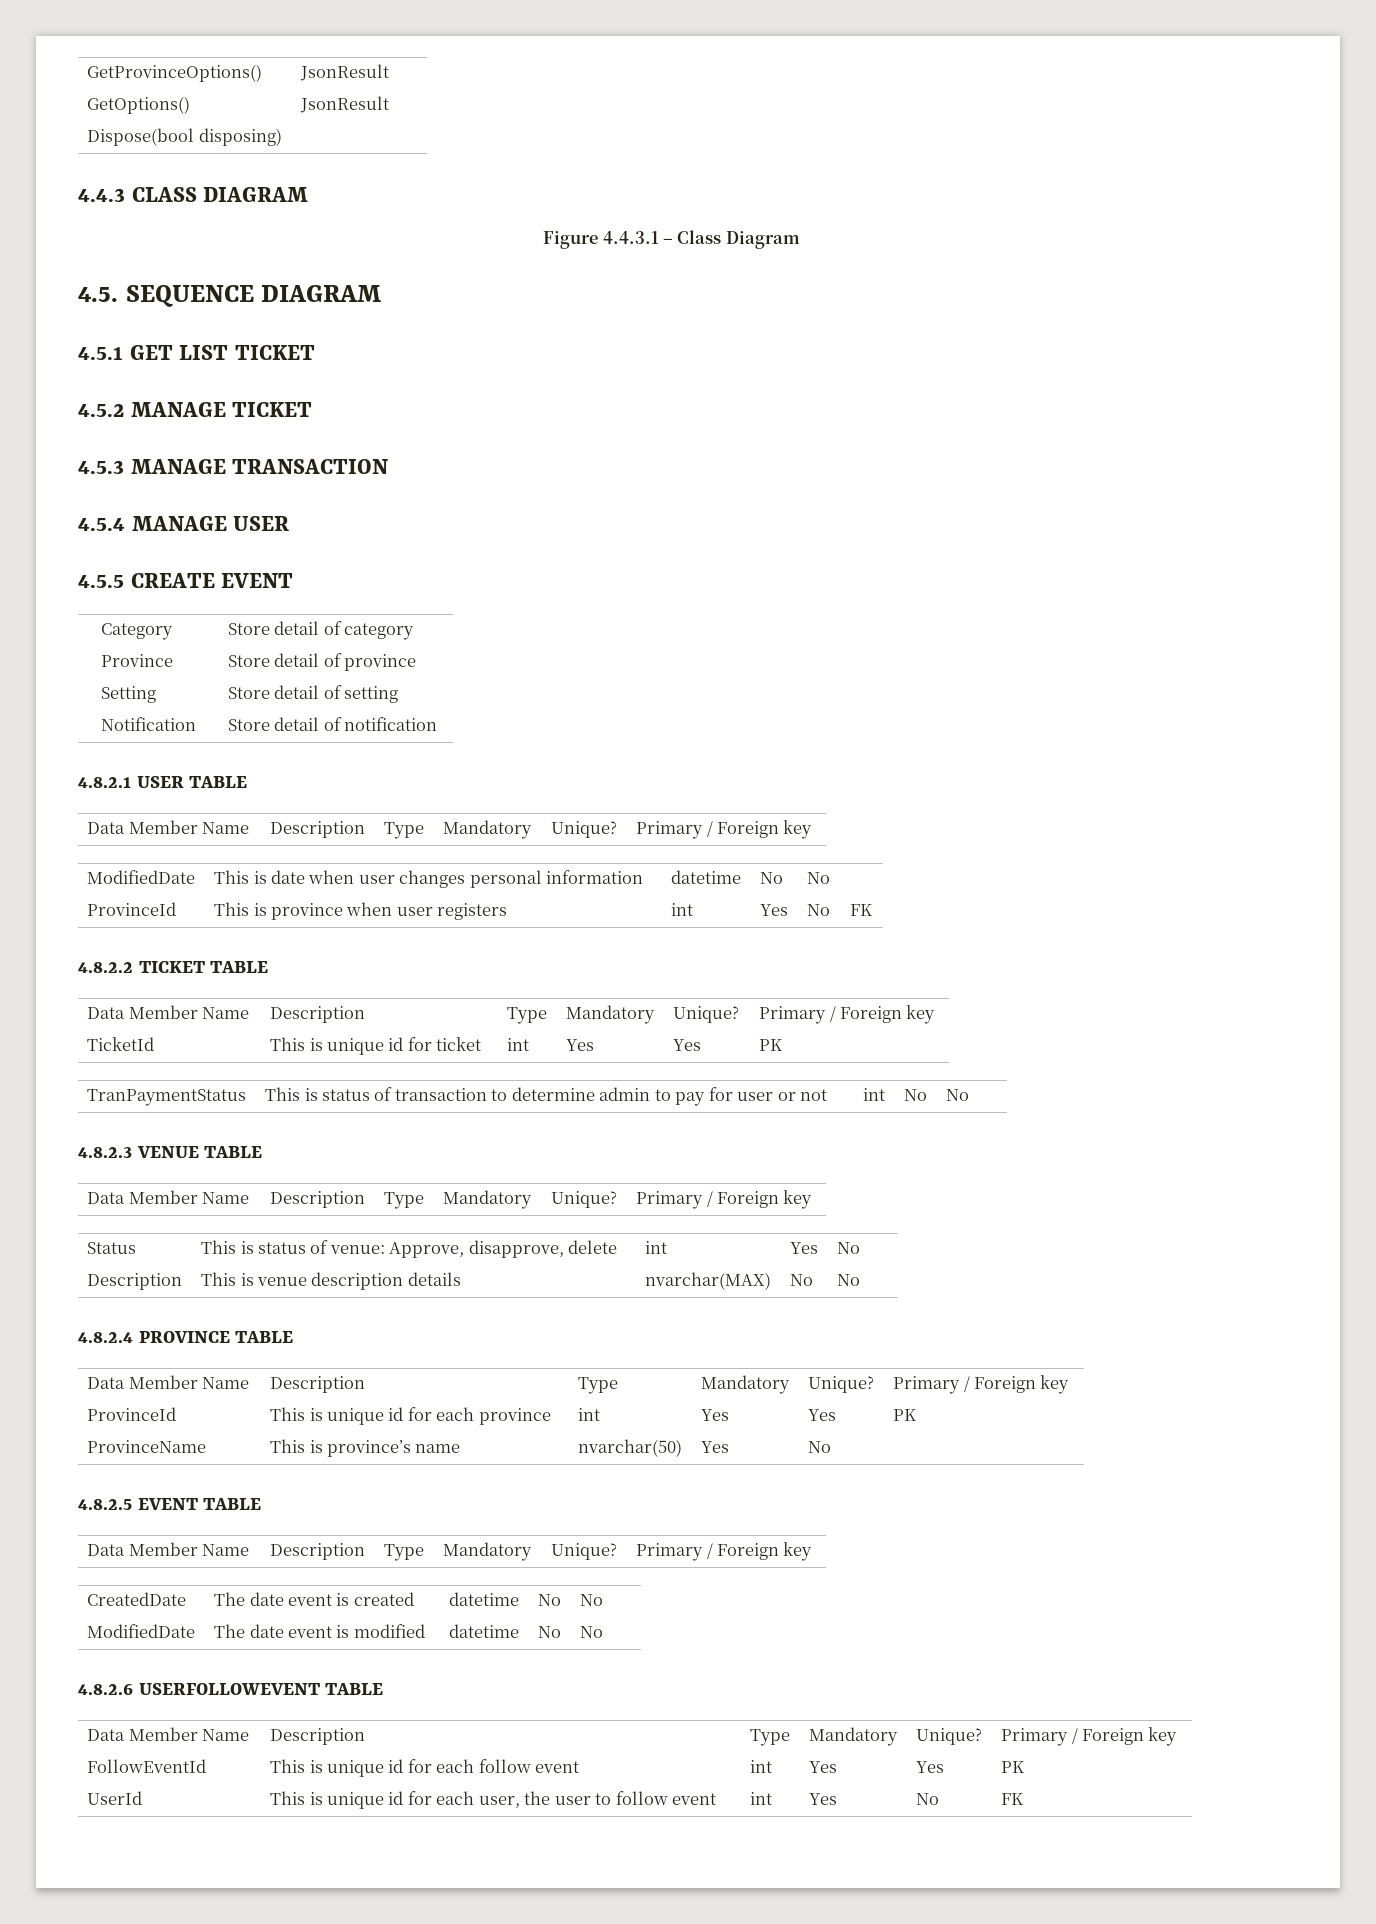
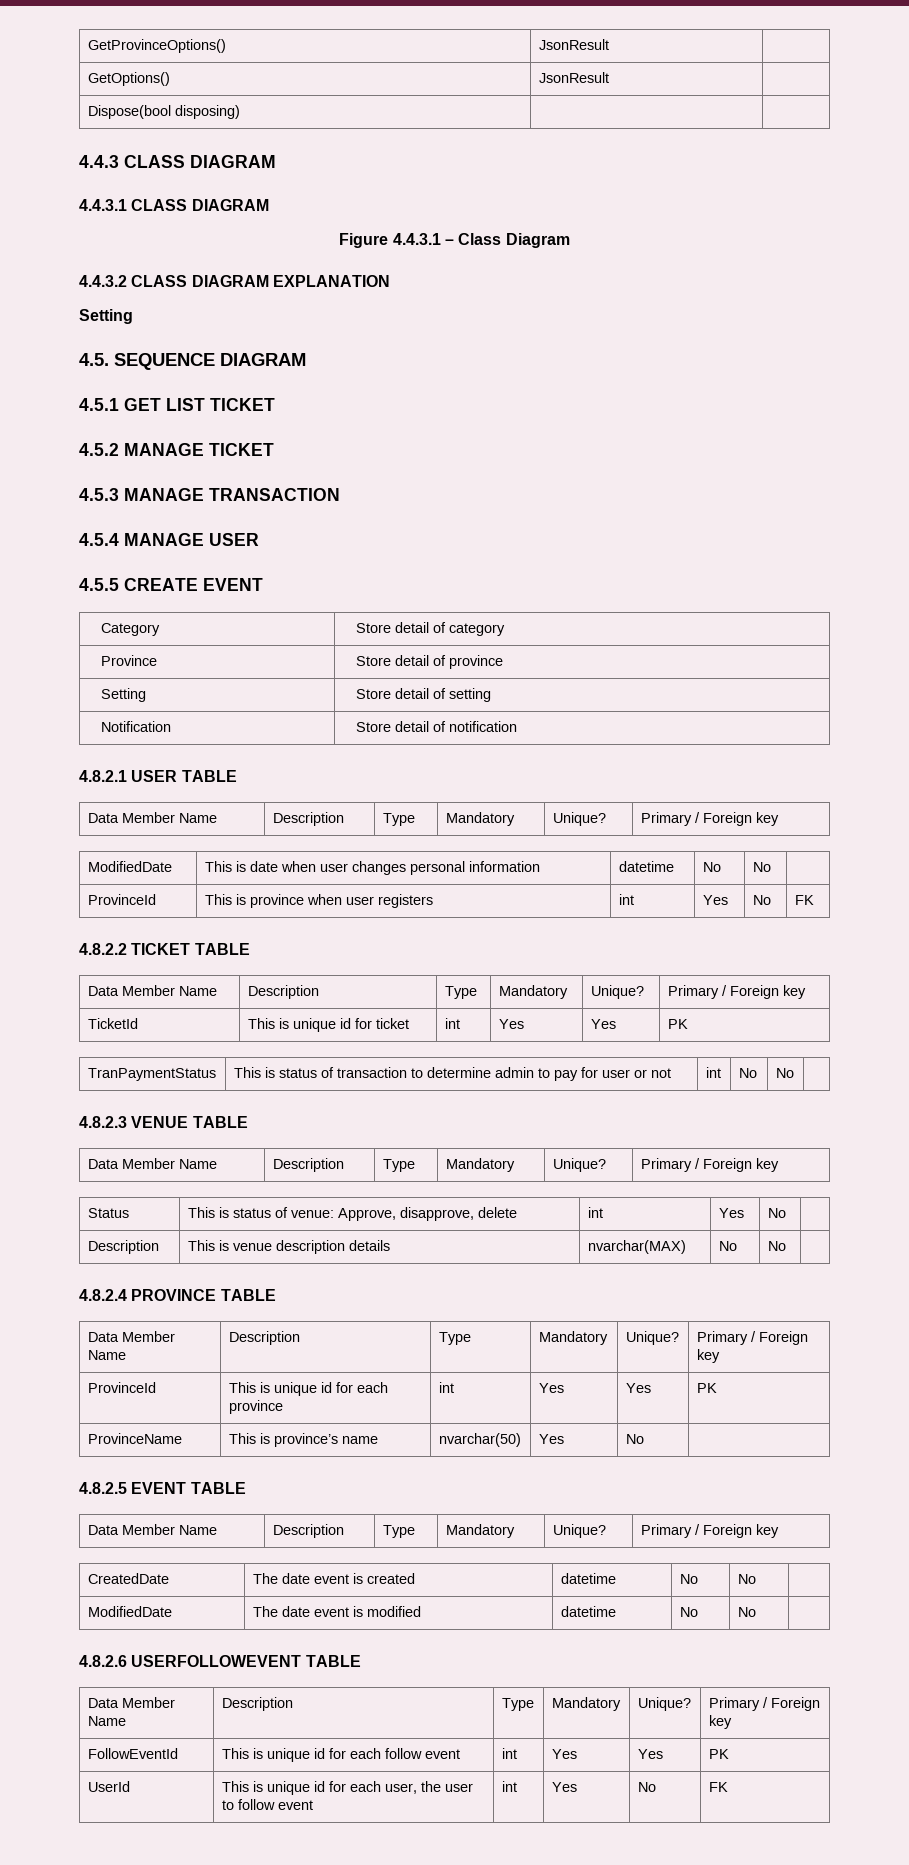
(309, 194) none -> [79,199,269,211] // 4.4.3.1 CLASS DIAGRAM
(800, 240) none -> [79,275,390,287] [79,309,133,324] // 4.4.3.2 CLASS DIAGRAM EXPLANATION // Setting

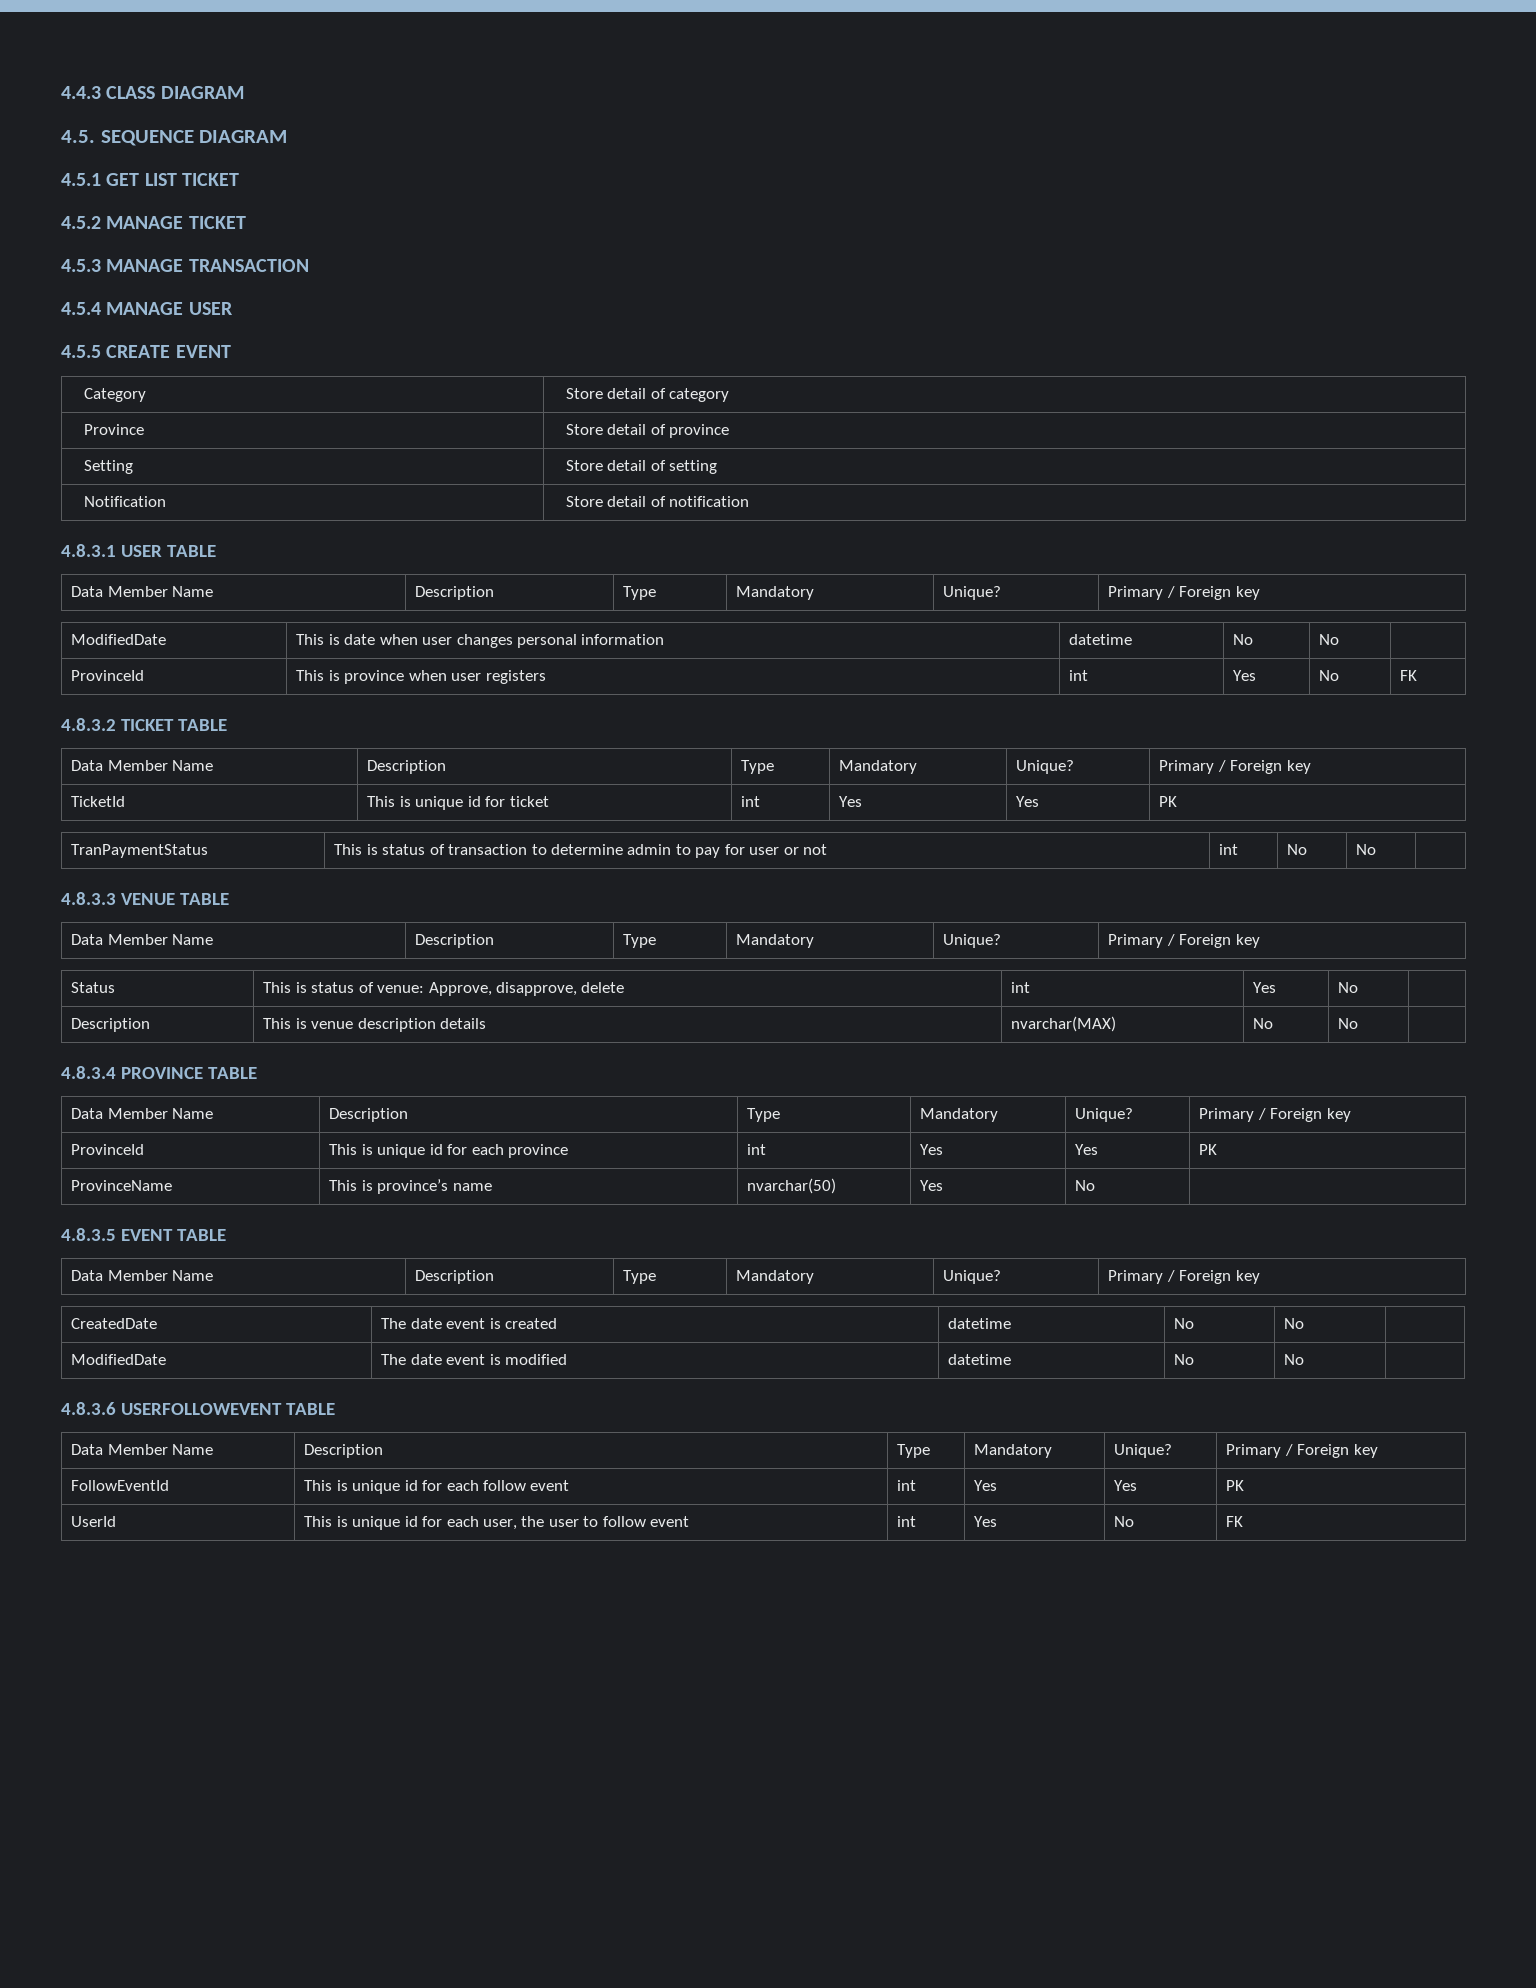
[87,39,226,53] [538,39,609,50] [87,72,170,86] [538,72,609,83] [87,105,240,119] [79,155,276,168] [79,199,269,211] [339,233,570,248] [79,275,390,287] [79,309,133,324] GetProvinceOptions() | JsonResult | // GetOptions() | JsonResult | // Dispose(bool disposing) | | // 4.4.3 CLASS DIAGRAM // 4.4.3.1 CLASS DIAGRAM // Figure 4.4.3.1 – Class Diagram // 4.4.3.2 CLASS DIAGRAM EXPLANATION // Setting -> [61,86,244,99] 4.4.3 CLASS DIAGRAM
[79,770,127,782] 4.8.2.1 -> [61,544,116,557] 4.8.3.1
[79,943,127,955] 4.8.2.2 -> [61,718,116,731] 4.8.3.2
[79,1116,127,1128] 4.8.2.3 -> [61,892,116,905] 4.8.3.3
[79,1289,127,1301] 4.8.2.4 -> [61,1066,116,1079] 4.8.3.4
[79,1482,127,1494] 4.8.2.5 -> [61,1228,116,1241] 4.8.3.5
[79,1655,127,1667] 4.8.2.6 -> [61,1402,116,1415] 4.8.3.6

